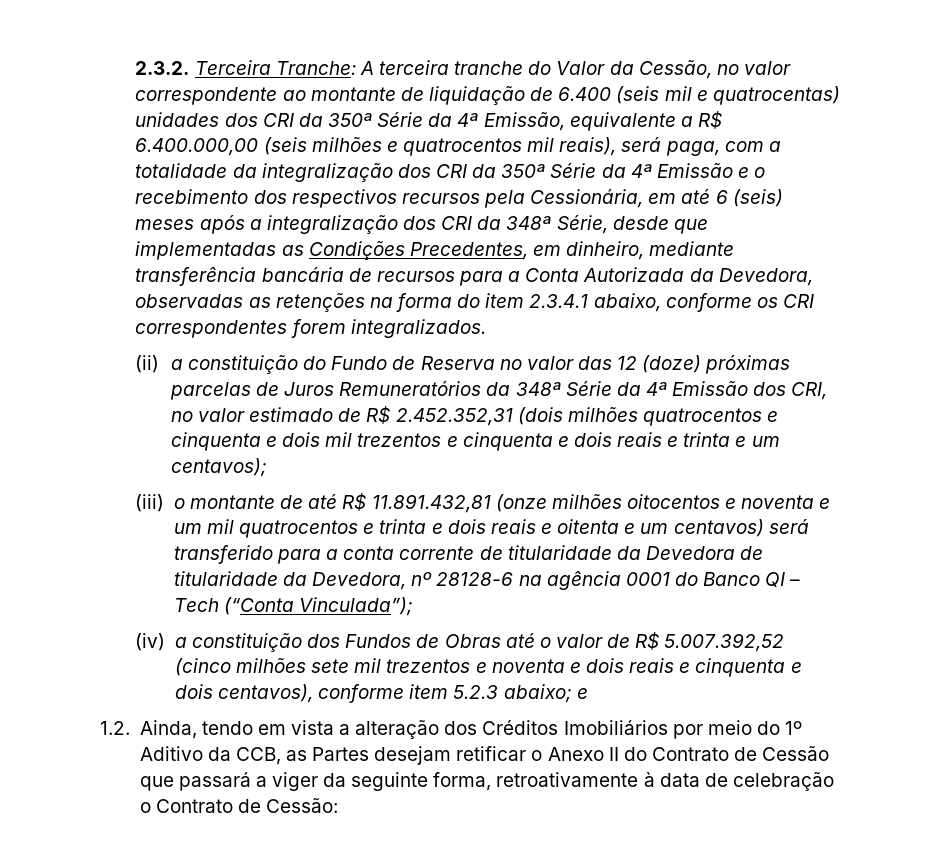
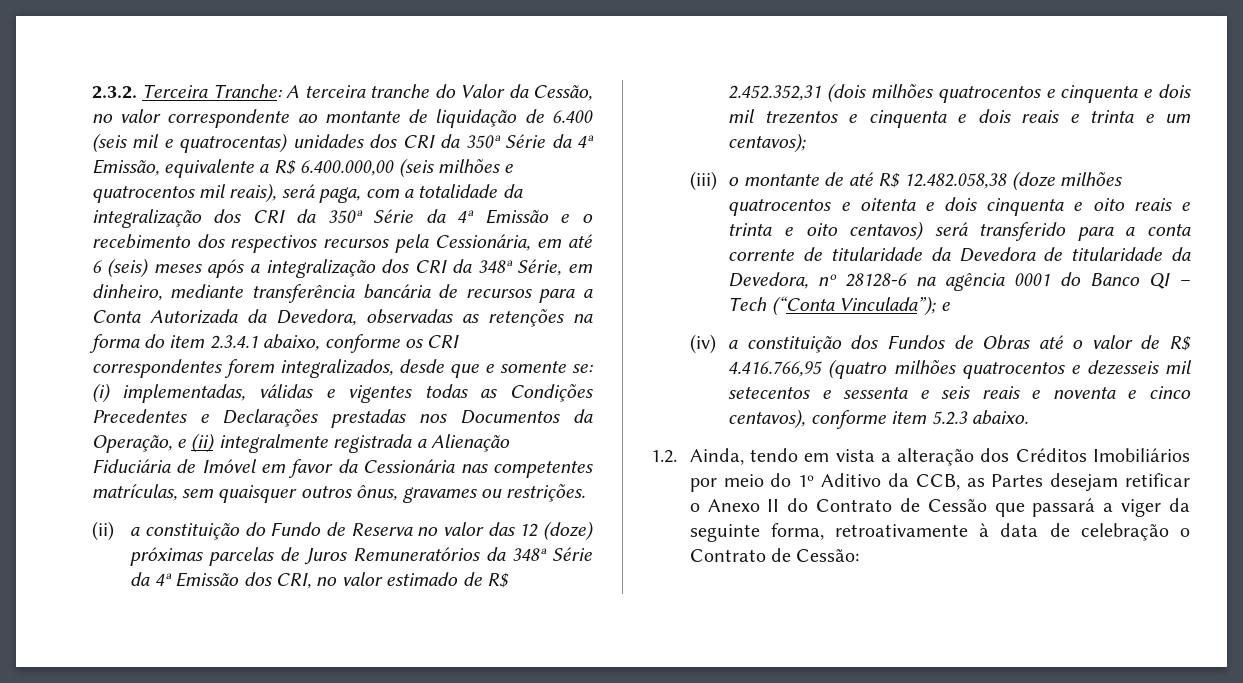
[612,216,708,234] [135,241,528,260] desde que implementadas as Condições Precedentes, -> (562, 267) none
[350,319,486,338] integralizados. -> [279,359,594,378] [91,383,593,403] [91,409,593,428] [91,433,511,453] [91,459,594,478] [91,484,586,503] integralizados, desde que e somente se: (i) implementadas, válidas e vigentes todas as Condições Precedentes e Declarações prestadas nos Documentos da Operação, e (ii) integralmente registrada a Alienação Fiduciária de Imóvel em favor da Cessionária nas competentes matrículas, sem quaisquer outros ônus, gravames ou restrições.
[371,494,831,513] [173,519,669,538] 11.891.432,81 (onze milhões oitocentos e noventa e um mil quatrocentos e trinta e dois reais e oitenta e um -> [904,171,1123,191] [728,197,1190,216] [728,223,838,236] 12.482.058,38 (doze milhões quatrocentos e oitenta e dois cinquenta e oito reais e trinta e oito
(414, 606) none -> [940,302,950,311] e
[664,633,785,652] [174,658,802,677] [174,684,213,699] 5.007.392,52 (cinco milhões sete mil trezentos e noventa e dois reais e cinquenta e dois -> [728,359,1192,379] [728,386,1191,399] 4.416.766,95 (quatro milhões quatrocentos e dezesseis mil setecentos e sessenta e seis reais e noventa e cinco
[503,684,588,703] abaixo; e -> [971,410,1028,425] abaixo.

